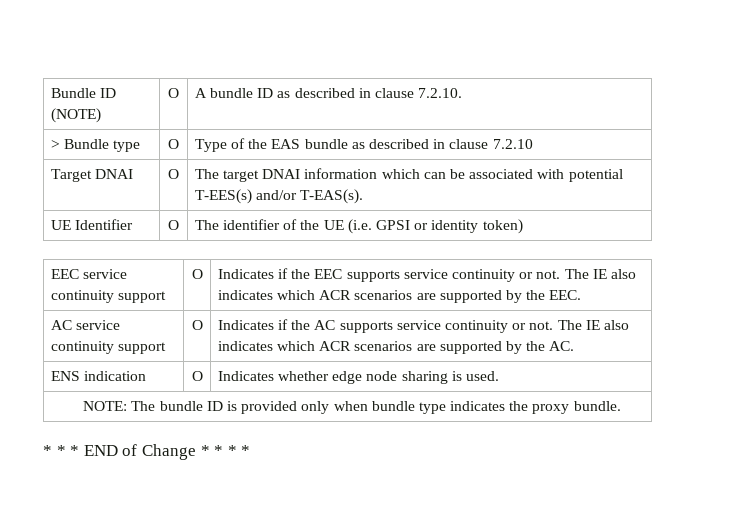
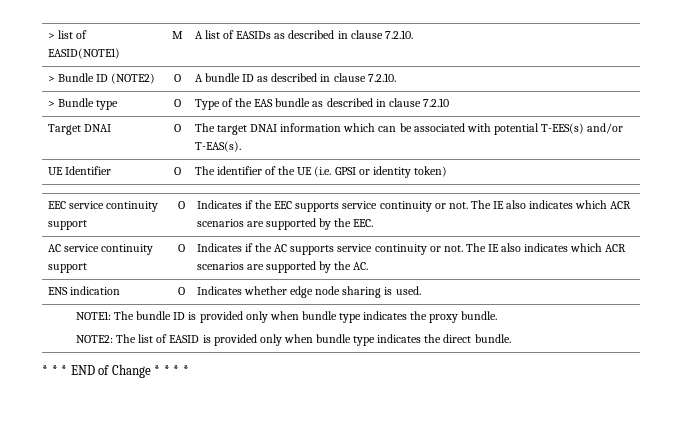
(50, 93) none -> [47,30,88,39] [47,48,120,59] [172,31,183,39] [194,30,413,39] [47,76,55,82] > list of EASID(NOTE1) | M | A list of EASIDs as described in clause 7.2.10. // >
[50,108,101,123] (NOTE) -> [111,73,156,84] (NOTE2)
[83,401,128,411] NOTE: -> [76,311,112,320] NOTE1:
(621, 406) none -> [76,334,511,346] // NOTE2: The list of EASID is provided only when bundle type indicates the direct bundle.

